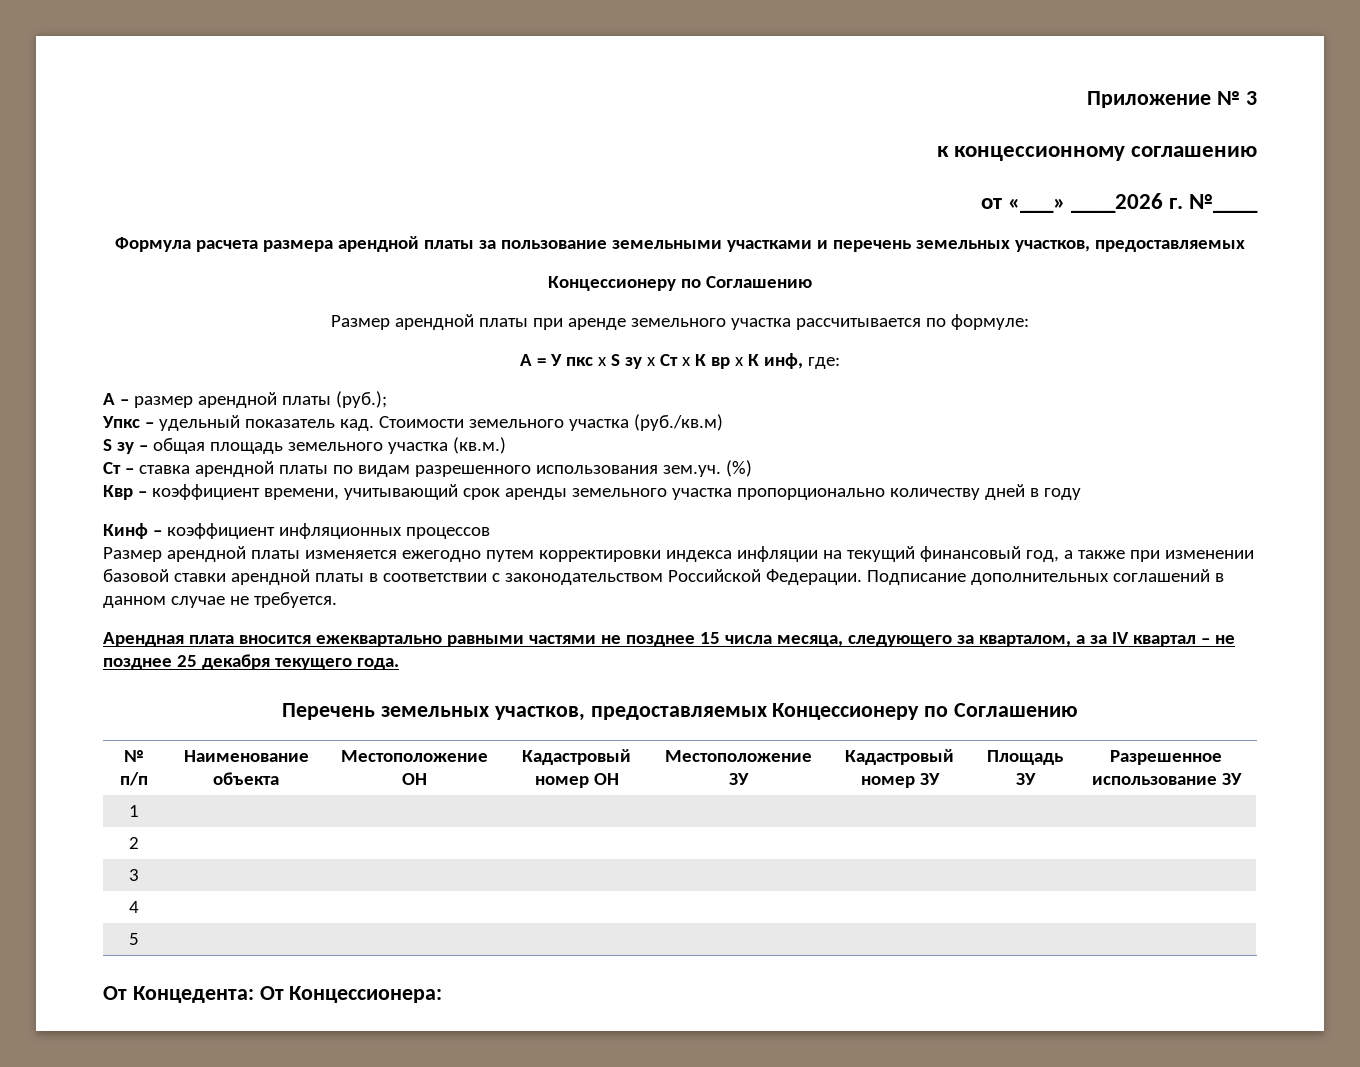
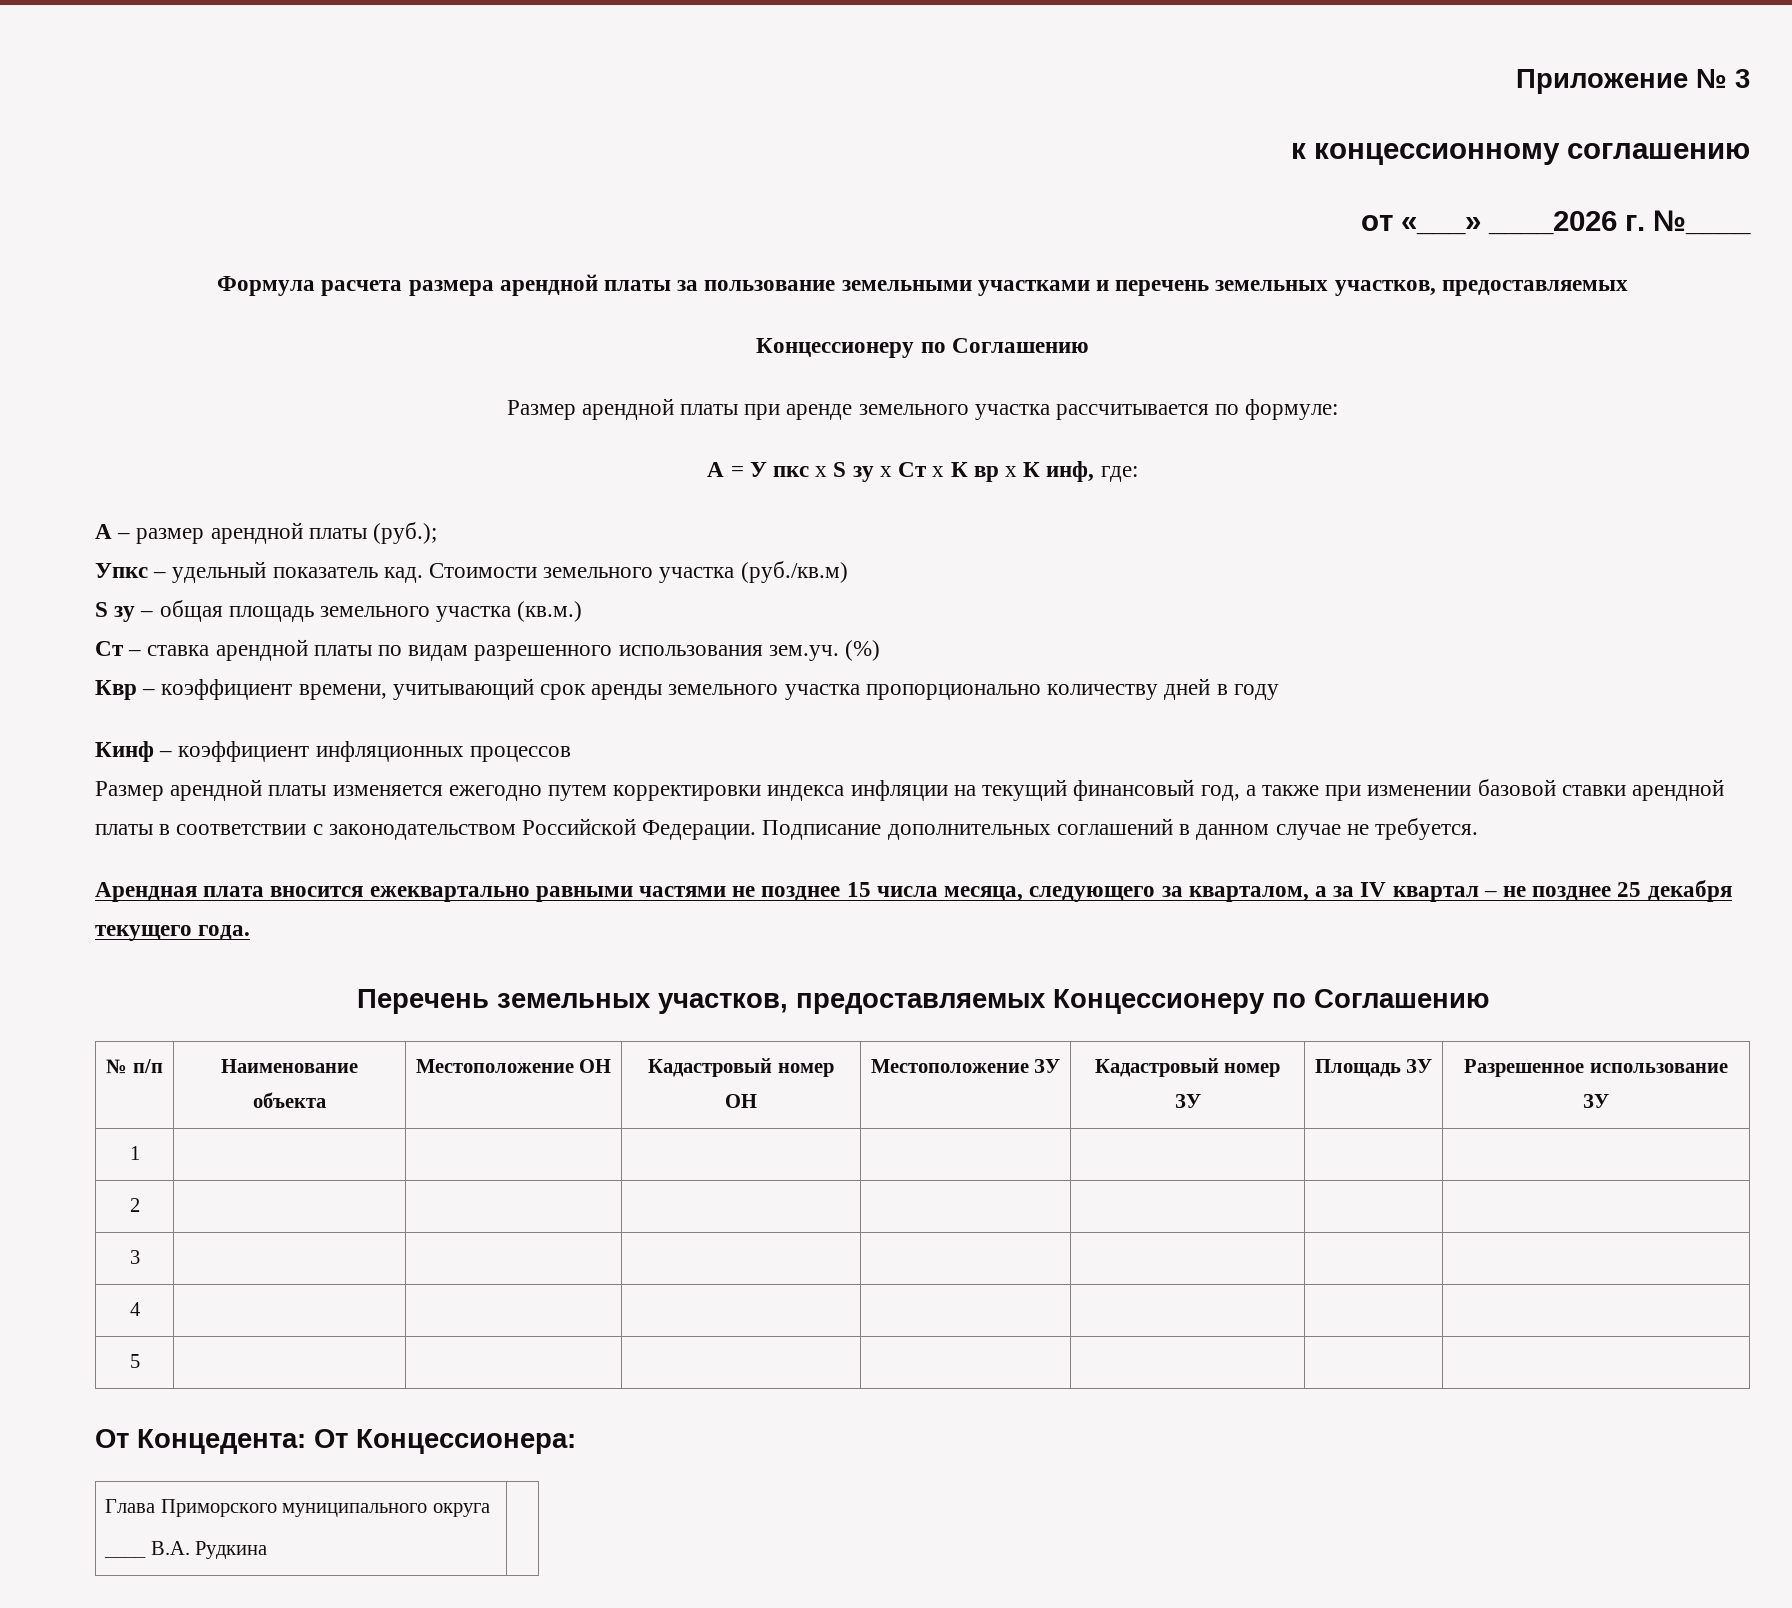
(443, 994) none -> [105,1499,490,1517] [104,1555,147,1558] [150,1541,268,1559] // Глава Приморского муниципального округа // ____ В.А. Рудкина |

